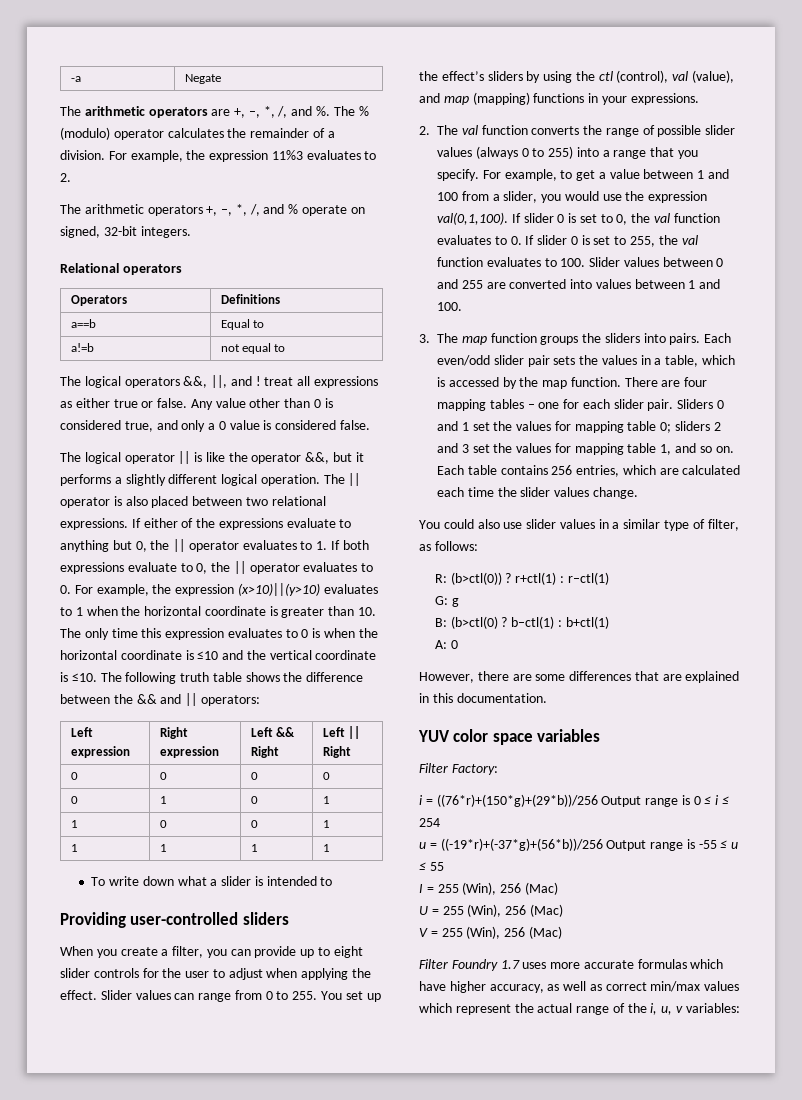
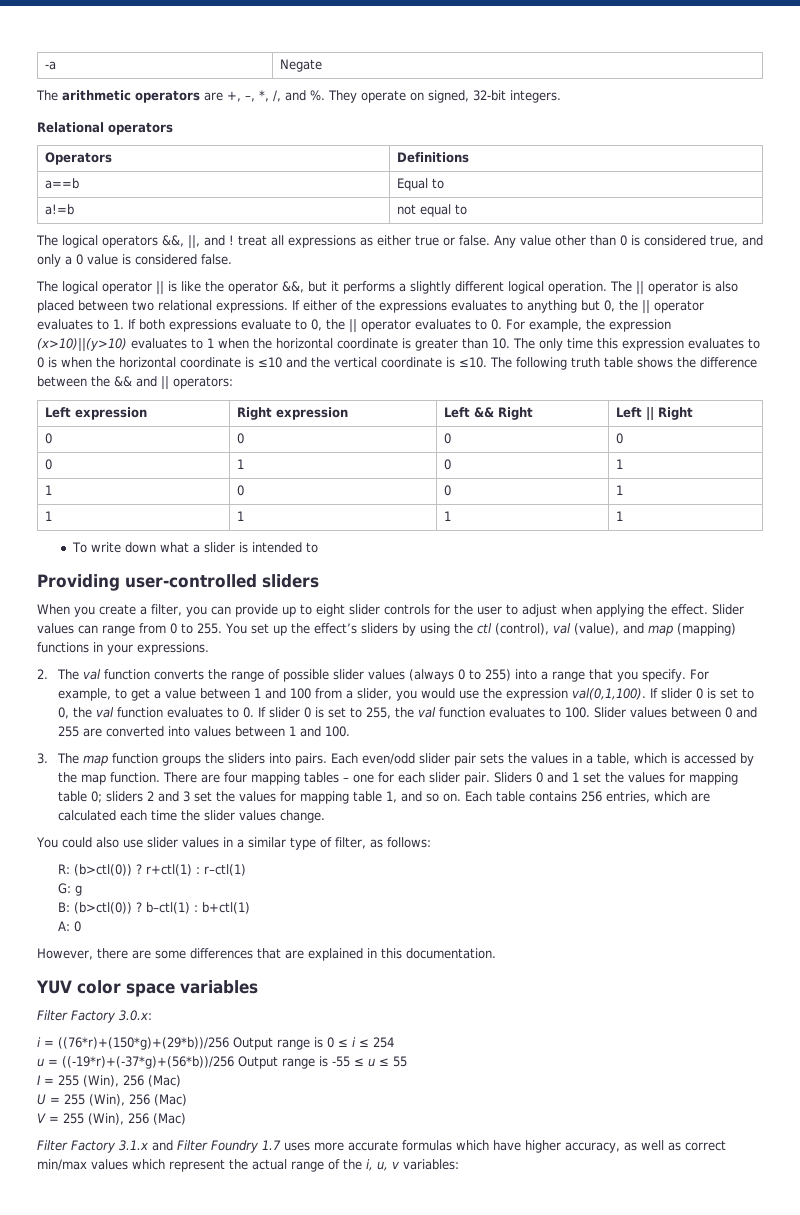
[333,106,369,116] [60,127,335,140] [60,150,377,162] [60,173,71,182] [60,204,299,216] The % (modulo) operator calculates the remainder of a division. For example, the expression 11%3 evaluates to 2. // The arithmetic operators +, –, *, /, and % -> [328,90,357,103] They
[286,518,336,528] evaluate -> [451,300,507,311] evaluates
[450,616,498,629] (b>ctl(0) -> [74,902,133,914] (b>ctl(0))
[451,764,498,775] Factory: -> [71,1010,152,1023] Factory 3.0.x:
(448, 964) none -> [71,1140,208,1153] Factory 3.1.x and Filter

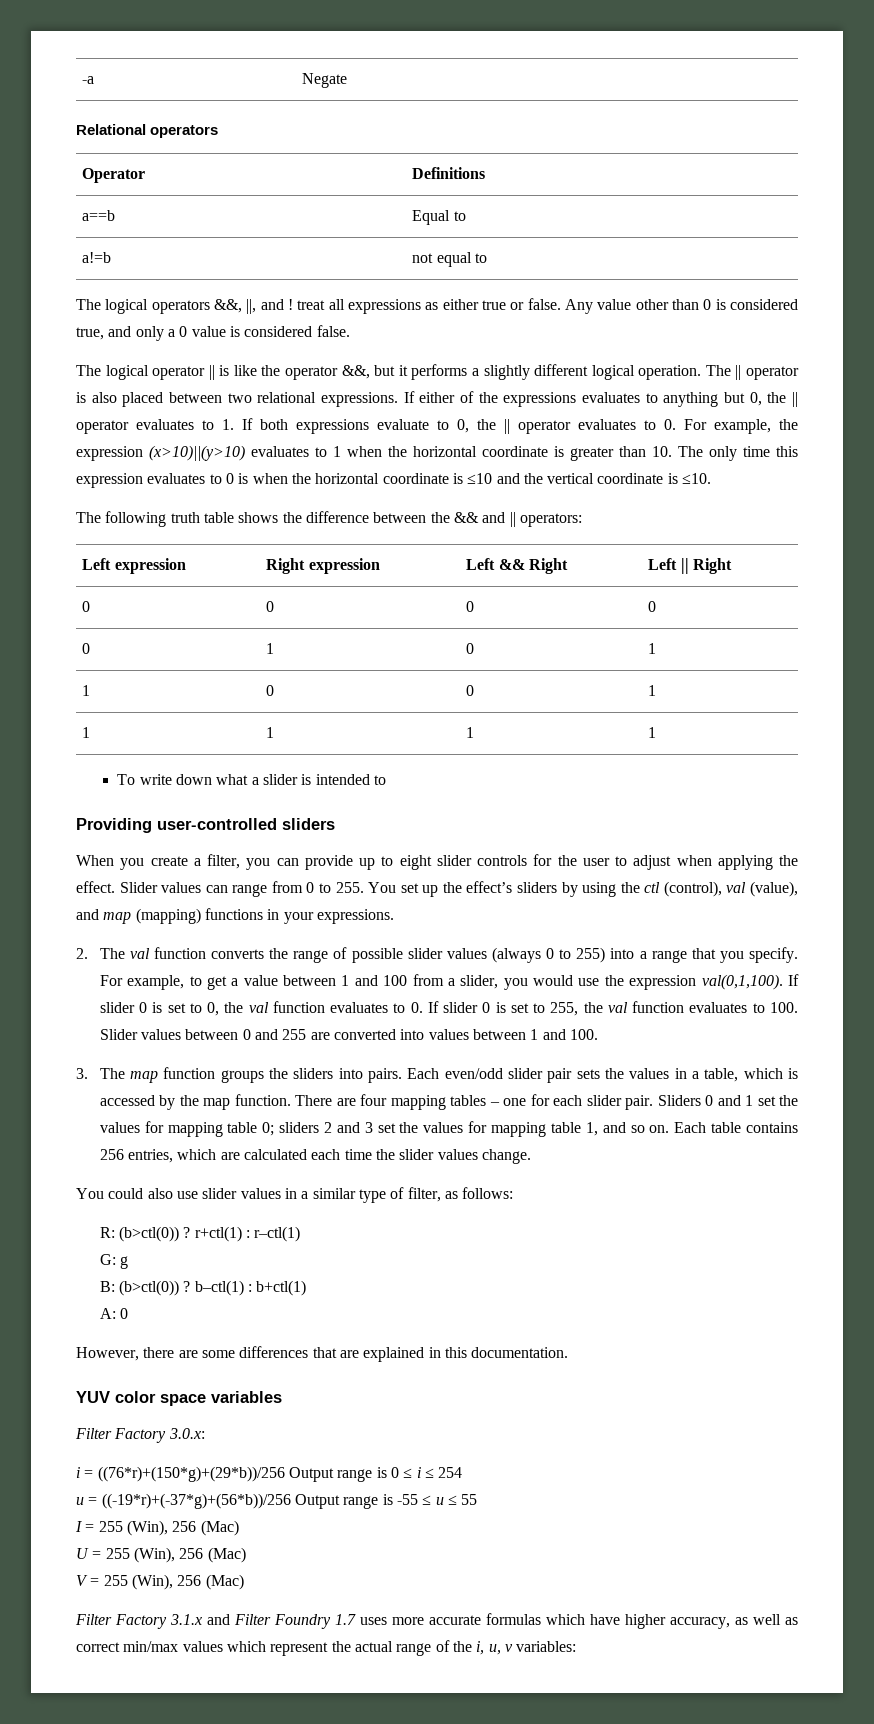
[36,90,561,103] // The arithmetic operators are +, –, *, /, and %. They operate on signed, 32-bit integers. -> (348, 80) none
[45,152,113,165] Operators -> [82,168,146,183] Operator
(487, 362) none -> (712, 478) //

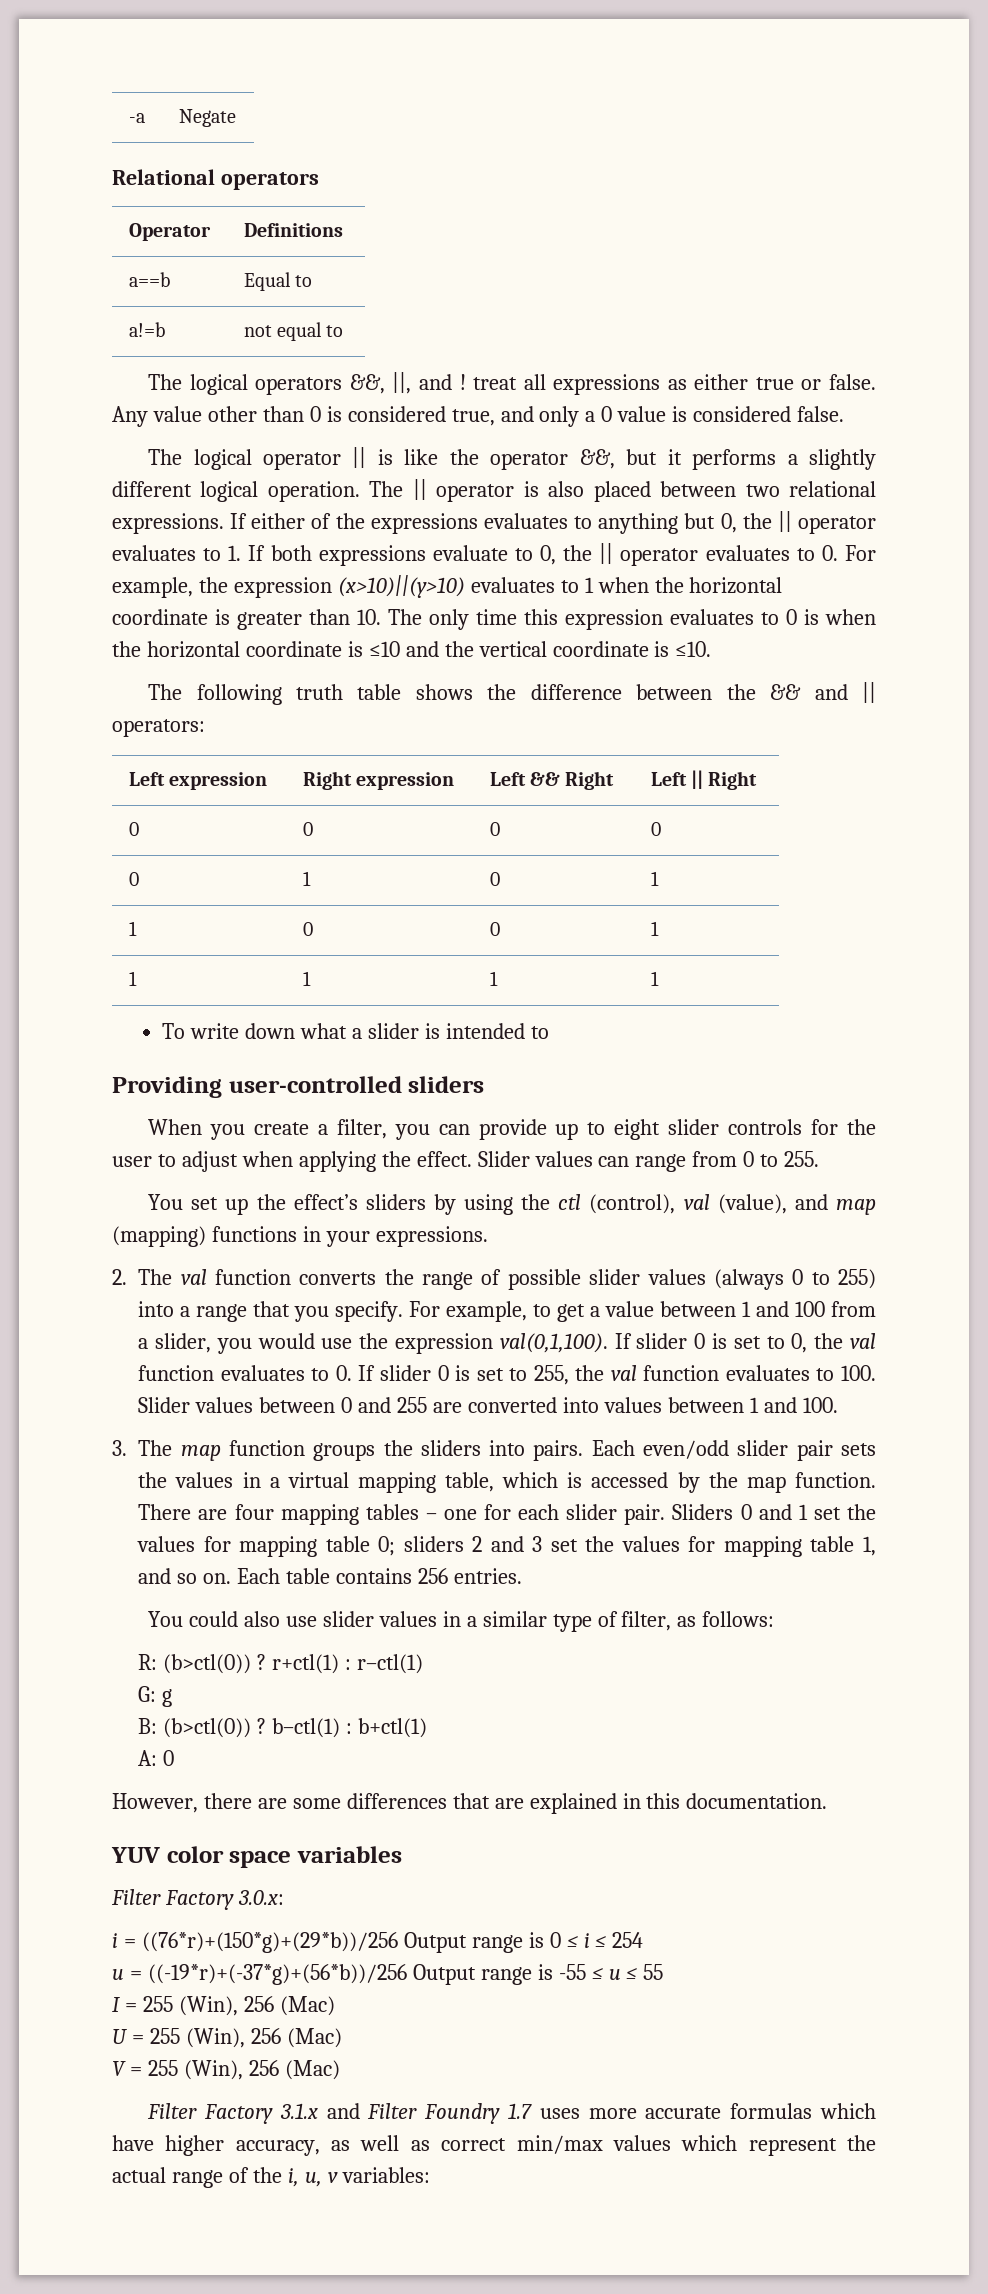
(364, 887) none -> (820, 1159) //
(700, 1075) none -> [287,1472,436,1493] virtual mapping
[128,1149,531,1164] entries, which are calculated each time the slider values change. -> [453,1568,522,1584] entries.

